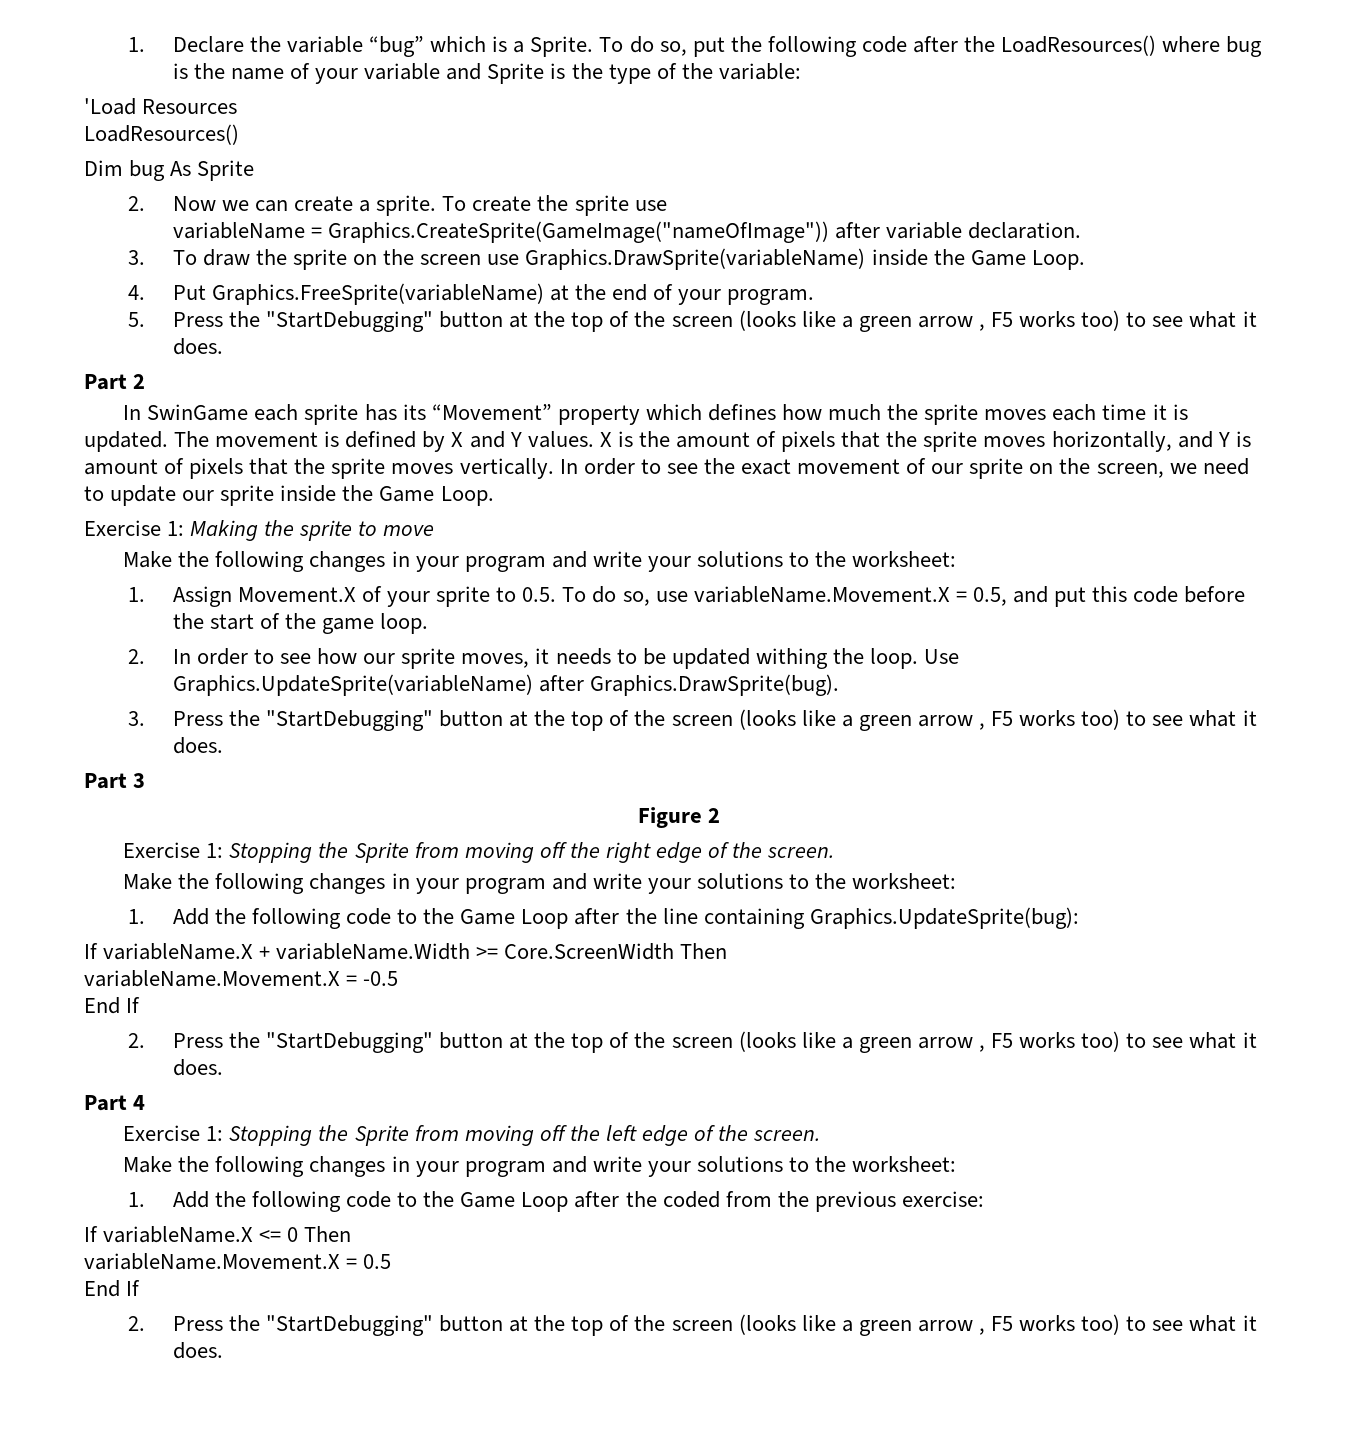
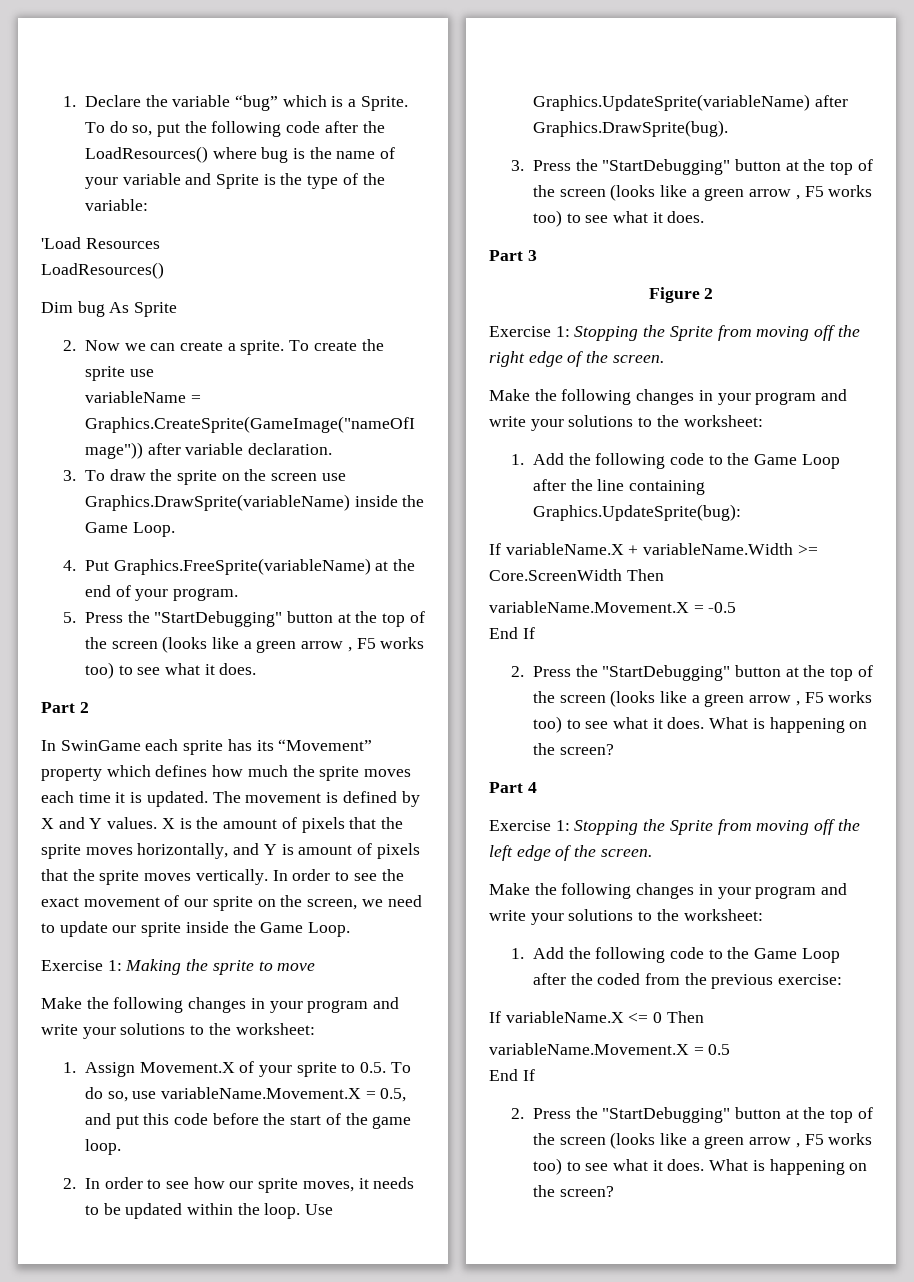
[755,648,828,669] withing -> [186,1203,233,1215] within
(223, 1067) none -> [709,717,868,733] [532,743,614,755] What is happening on the screen?
(223, 1350) none -> [709,1159,868,1175] [532,1185,614,1197] What is happening on the screen?

